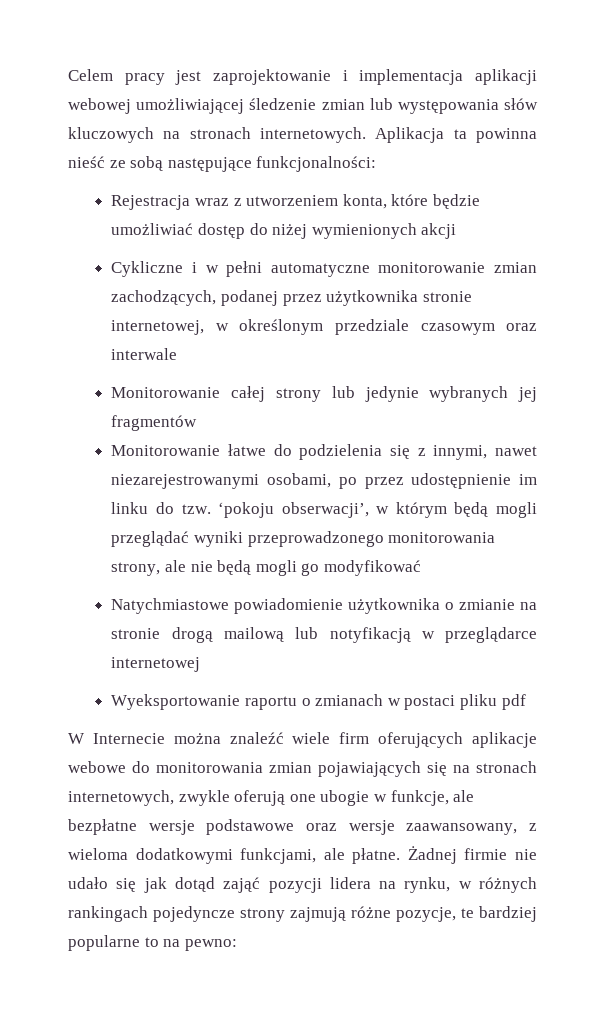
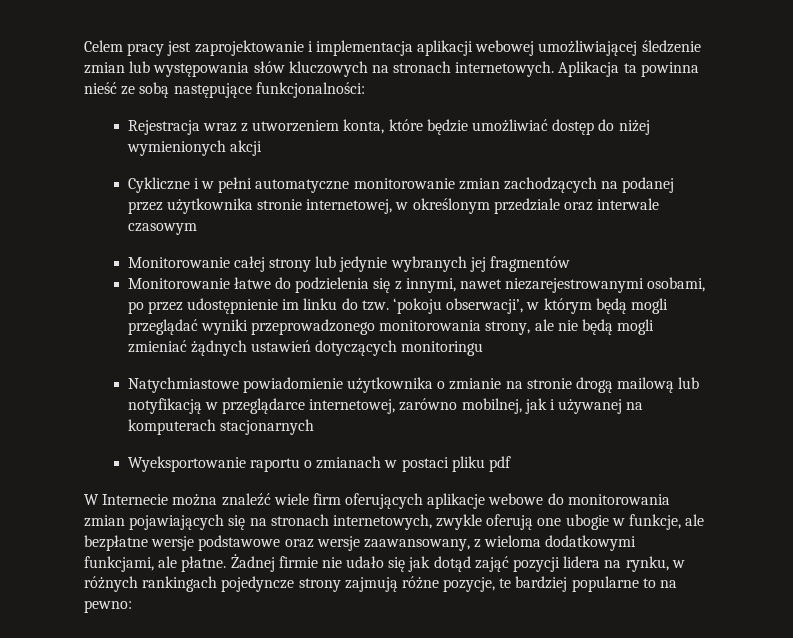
[111,290,217,306] zachodzących, -> [503,177,619,193] zachodzących na
[420,323,495,335] czasowym -> (560, 206) none
(178, 354) none -> [127,223,197,235] czasowym
[301,560,422,576] go modyfikować -> [127,340,484,356] zmieniać żądnych ustawień dotyczących monitoringu
[111,657,201,672] internetowej -> [309,398,644,414] [127,419,314,435] internetowej, zarówno mobilnej, jak i używanej na komputerach stacjonarnych

